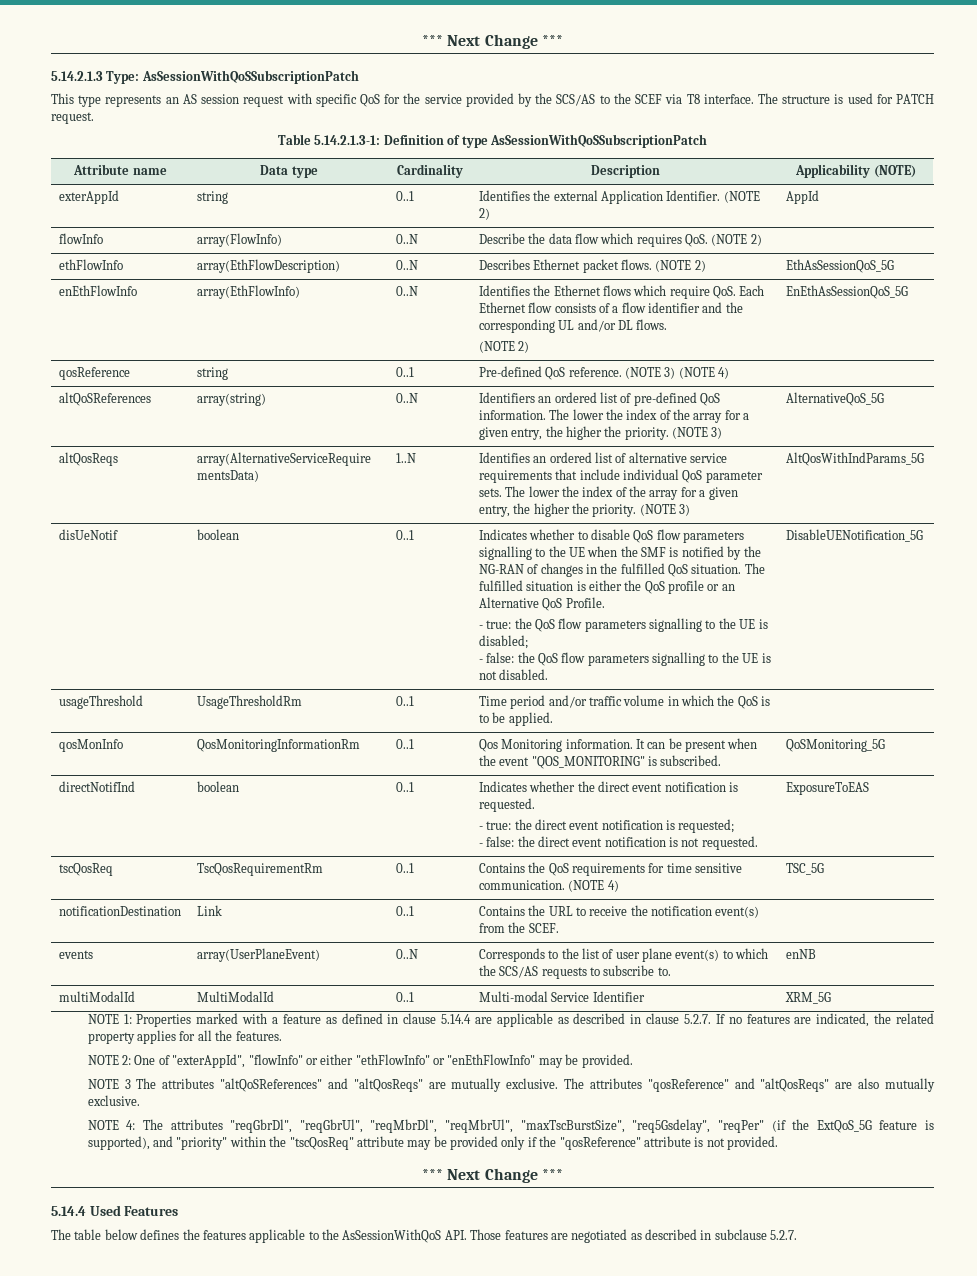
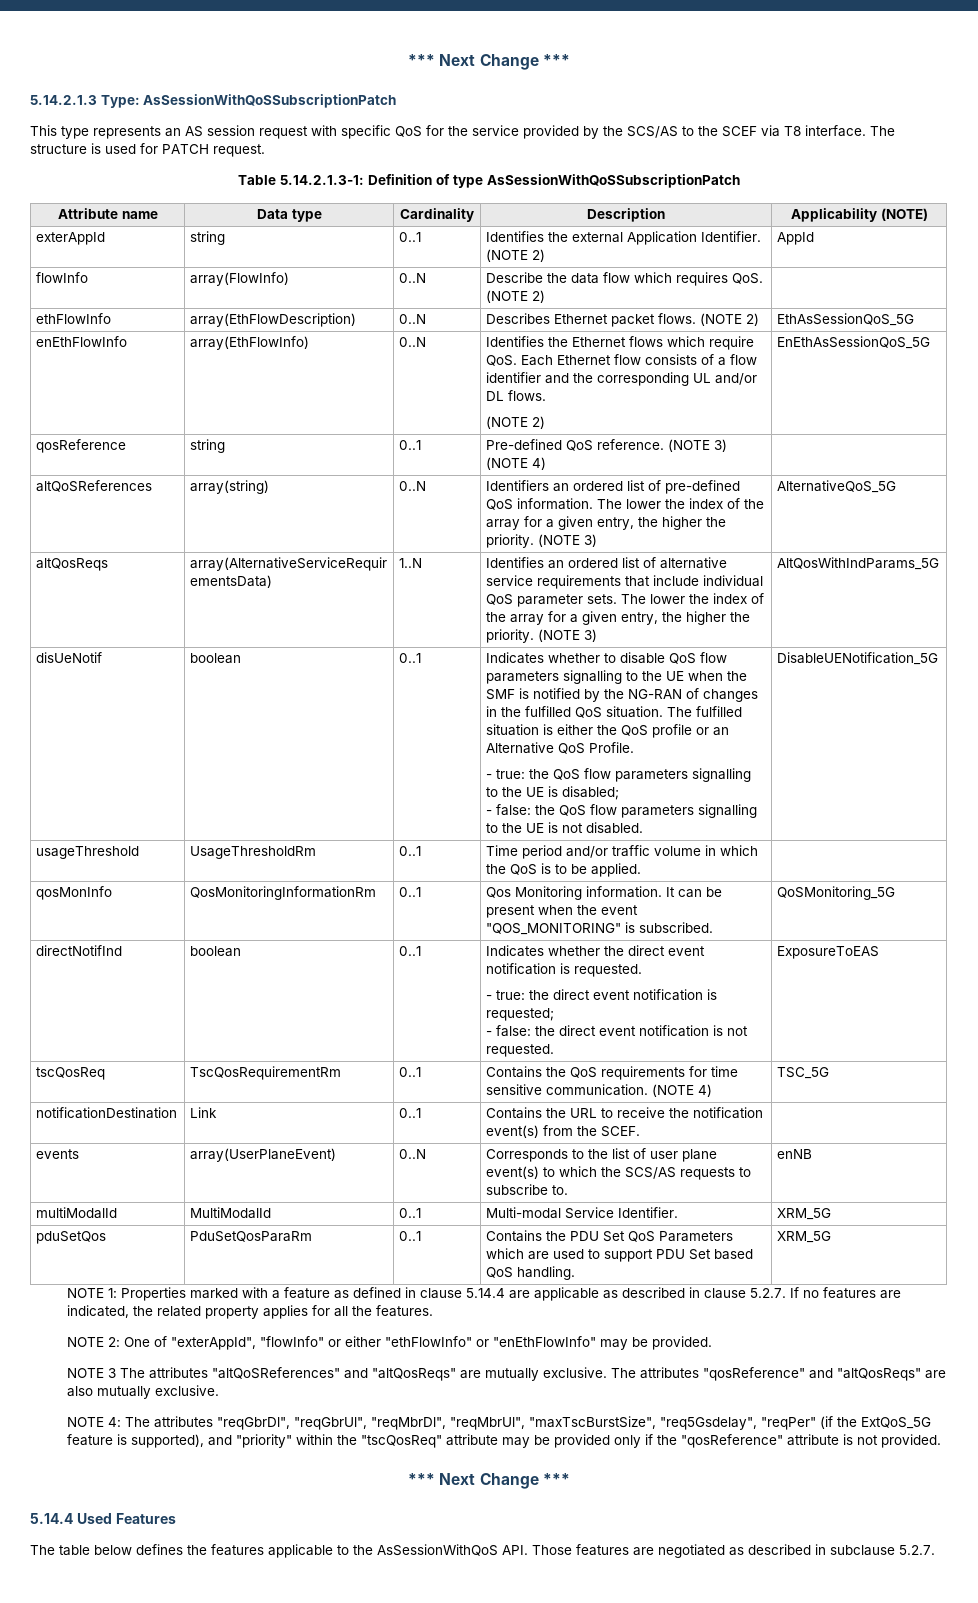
[592,991,645,1002] Identifier -> [618,1207,679,1218] [777,1208,832,1220] [36,1231,107,1244] [190,1231,313,1242] [399,1231,422,1241] [486,1230,734,1242] [486,1248,754,1262] [486,1266,576,1280] Identifier. | XRM_5G // pduSetQos | PduSetQosParaRm | 0..1 | Contains the PDU Set QoS Parameters which are used to support PDU Set based QoS handling.

